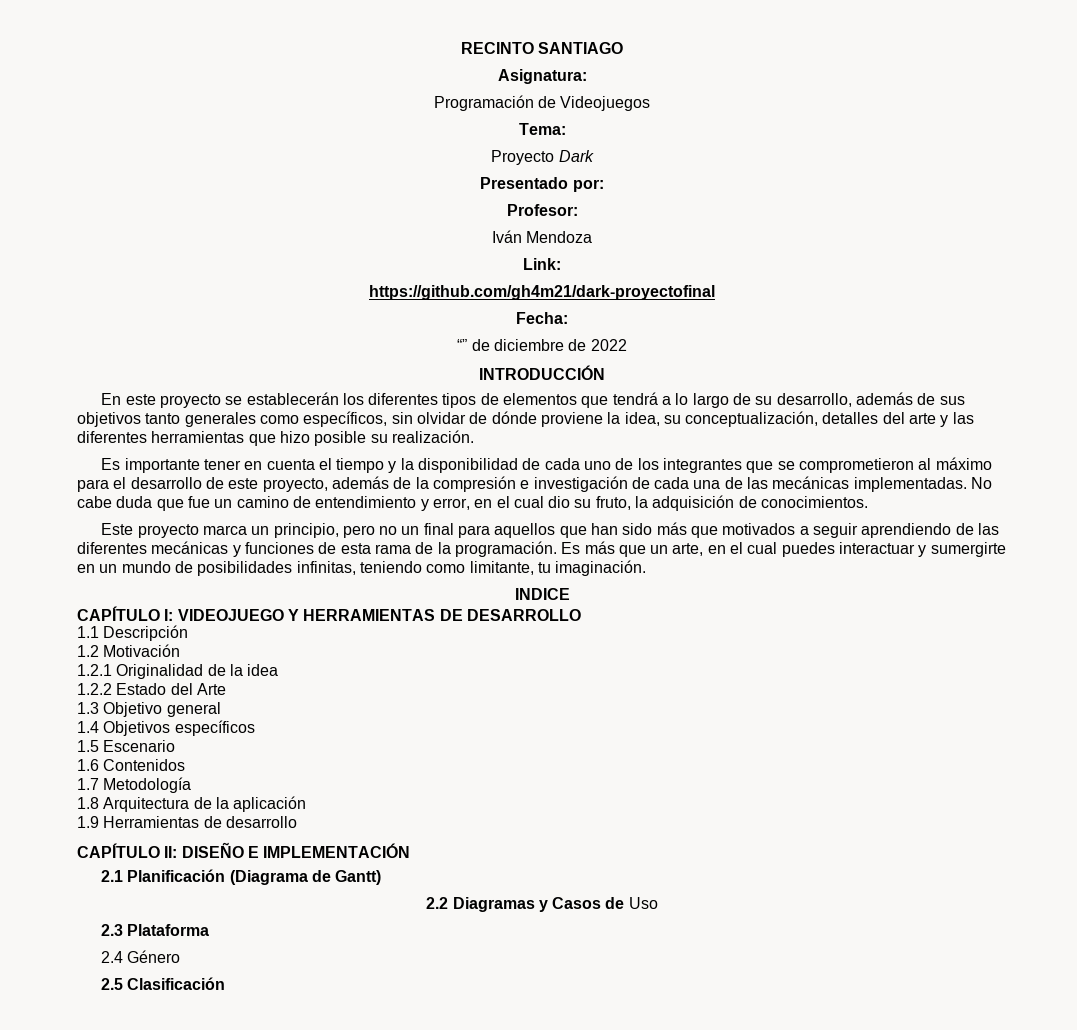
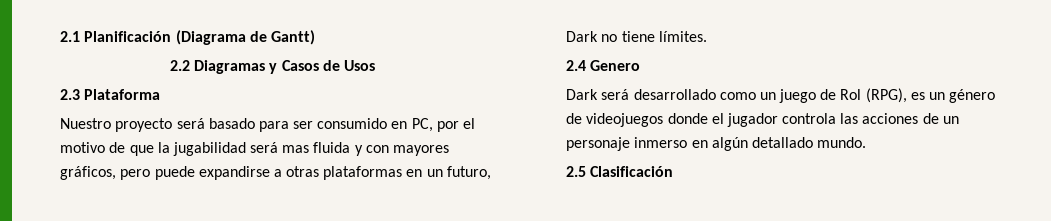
[460,42,624,54] [497,69,587,84] [433,95,651,111] [518,123,566,135] [491,150,594,165] [480,177,604,192] [506,204,578,216] [491,230,593,243] [523,258,561,270] [369,285,715,300] [516,312,568,324] [457,339,627,351] [479,365,605,380] [101,392,965,408] [77,411,974,427] [77,430,474,446] [101,457,992,473] [77,476,993,492] [77,495,869,511] [101,522,999,538] [77,541,1006,557] [77,560,647,576] [514,588,570,600] [77,606,581,621] [77,625,189,641] [77,644,181,657] [77,664,279,679] [77,683,226,695] [77,702,221,717] [77,720,255,736] [77,740,176,752] [77,759,186,771] [77,777,192,793] [77,796,307,812] [77,816,297,828] [77,842,411,858] RECINTO SANTIAGO // Asignatura: // Programación de Videojuegos // Tema: // Proyecto Dark // Presentado por: // Profesor: // Iván Mendoza // Link: // https://github.com/gh4m21/dark-proyectofinal // Fecha: // “” de diciembre de 2022 // INTRODUCCIÓN // En este proyecto se establecerán los diferentes tipos de elementos que tendrá a lo largo de su desarrollo, además de sus objetivos tanto generales como específicos, sin olvidar de dónde proviene la idea, su conceptualización, detalles del arte y las diferentes herramientas que hizo posible su realización. // Es importante tener en cuenta el tiempo y la disponibilidad de cada uno de los integrantes que se comprometieron al máximo para el desarrollo de este proyecto, además de la compresión e investigación de cada una de las mecánicas implementadas. No cabe duda que fue un camino de entendimiento y error, en el cual dio su fruto, la adquisición de conocimientos. // Este proyecto marca un principio, pero no un final para aquellos que han sido más que motivados a seguir aprendiendo de las diferentes mecánicas y funciones de esta rama de la programación. Es más que un arte, en el cual puedes interactuar y sumergirte en un mundo de posibilidades infinitas, teniendo como limitante, tu imaginación. // INDICE // CAPÍTULO I: VIDEOJUEGO Y HERRAMIENTAS DE DESARROLLO // 1.1 Descripción // 1.2 Motivación // 1.2.1 Originalidad de la idea // 1.2.2 Estado del Arte // 1.3 Objetivo general // 1.4 Objetivos específicos // 1.5 Escenario // 1.6 Contenidos // 1.7 Metodología // 1.8 Arquitectura de la aplicación // 1.9 Herramientas de desarrollo // CAPÍTULO II: DISEÑO E IMPLEMENTACIÓN // -> (60, 36) none
[628,897,658,909] Uso -> [343,60,375,71] Usos
[100,950,181,963] 2.4 Género -> [60,118,475,132] [60,142,449,156] [60,166,491,180] [566,31,707,42] [566,60,641,71] [566,88,996,103] [566,113,959,127] [566,137,867,151] Nuestro proyecto será basado para ser consumido en PC, por el motivo de que la jugabilidad será mas fluida y con mayores gráficos, pero puede expandirse a otras plataformas en un futuro, Dark no tiene límites. // 2.4 Genero // Dark será desarrollado como un juego de Rol (RPG), es un género de videojuegos donde el jugador controla las acciones de un personaje inmerso en algún detallado mundo.

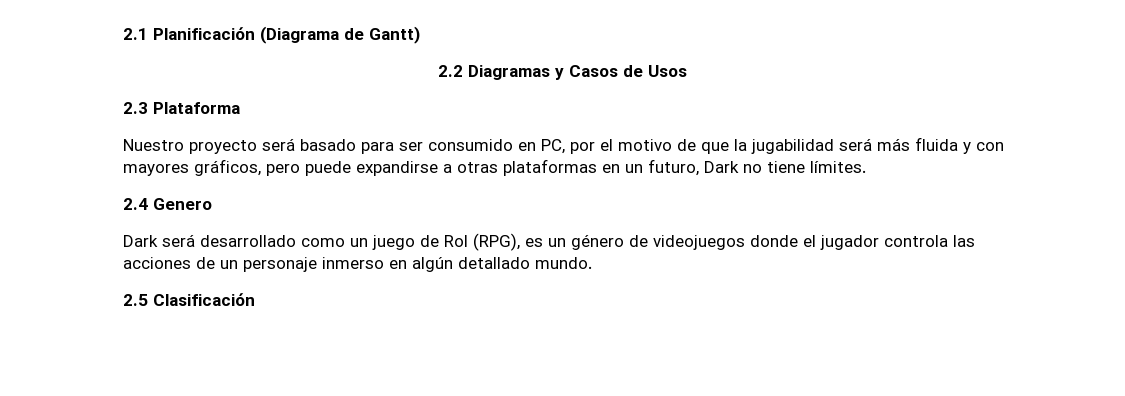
[282,145,310,153] mas -> [877,138,911,151] más

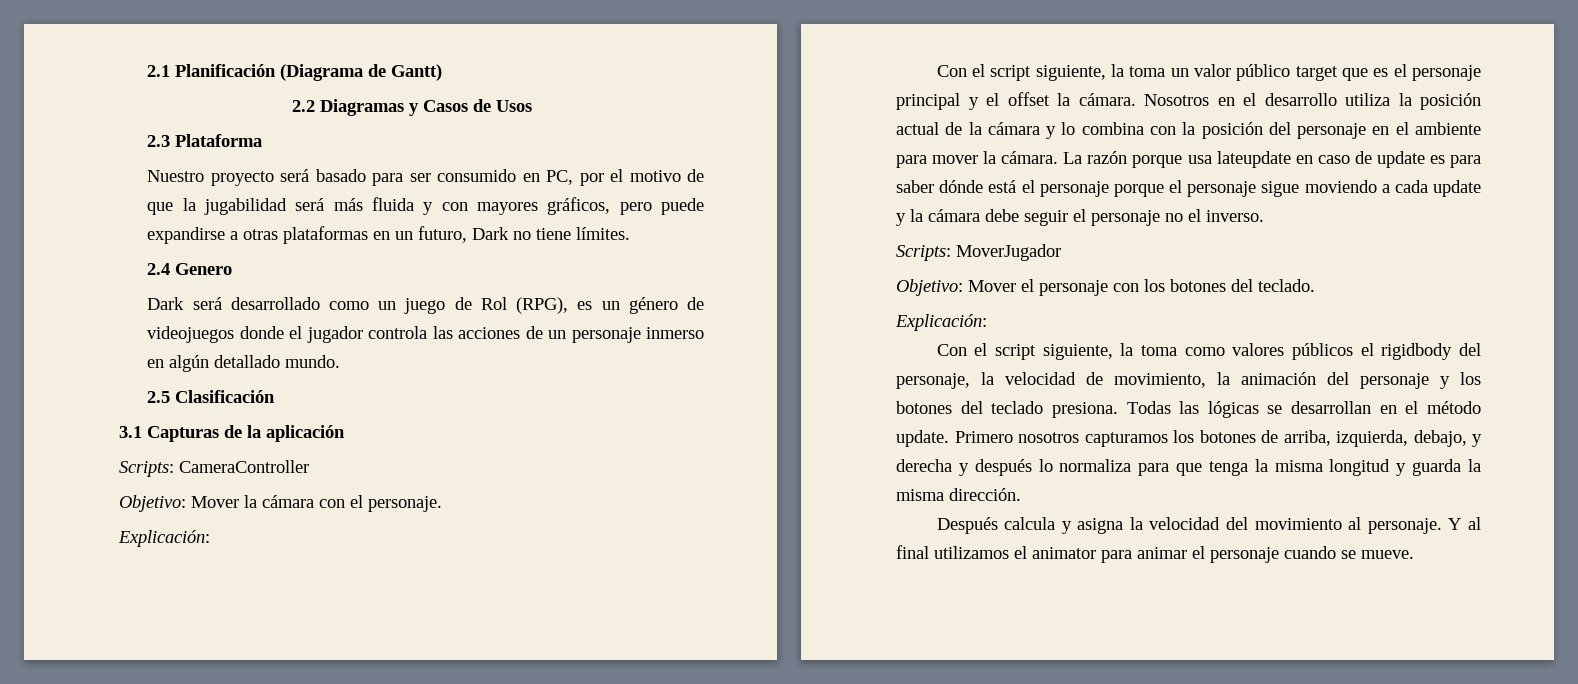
(256, 299) none -> [119,425,345,442] [119,460,309,477] [119,495,442,512] [118,530,210,547] [936,64,1481,81] [896,92,1481,110] [896,122,1481,139] [896,151,1481,168] [896,180,1481,197] [896,209,1264,226] [896,244,1061,261] [896,279,1315,296] [895,314,987,331] [936,343,1481,360] [896,372,1481,389] [896,401,1481,418] [896,430,1482,447] [896,459,1481,476] [896,488,1021,501] [936,517,1481,534] [896,545,1414,563] // 3.1 Capturas de la aplicación // Scripts: CameraController // Objetivo: Mover la cámara con el personaje. // Explicación: // Con el script siguiente, la toma un valor público target que es el personaje principal y el offset la cámara. Nosotros en el desarrollo utiliza la posición actual de la cámara y lo combina con la posición del personaje en el ambiente para mover la cámara. La razón porque usa lateupdate en caso de update es para saber dónde está el personaje porque el personaje sigue moviendo a cada update y la cámara debe seguir el personaje no el inverso. // Scripts: MoverJugador // Objetivo: Mover el personaje con los botones del teclado. // Explicación: // Con el script siguiente, la toma como valores públicos el rigidbody del personaje, la velocidad de movimiento, la animación del personaje y los botones del teclado presiona. Todas las lógicas se desarrollan en el método update. Primero nosotros capturamos los botones de arriba, izquierda, debajo, y derecha y después lo normaliza para que tenga la misma longitud y guarda la misma dirección. // Después calcula y asigna la velocidad del movimiento al personaje. Y al final utilizamos el animator para animar el personaje cuando se mueve.

